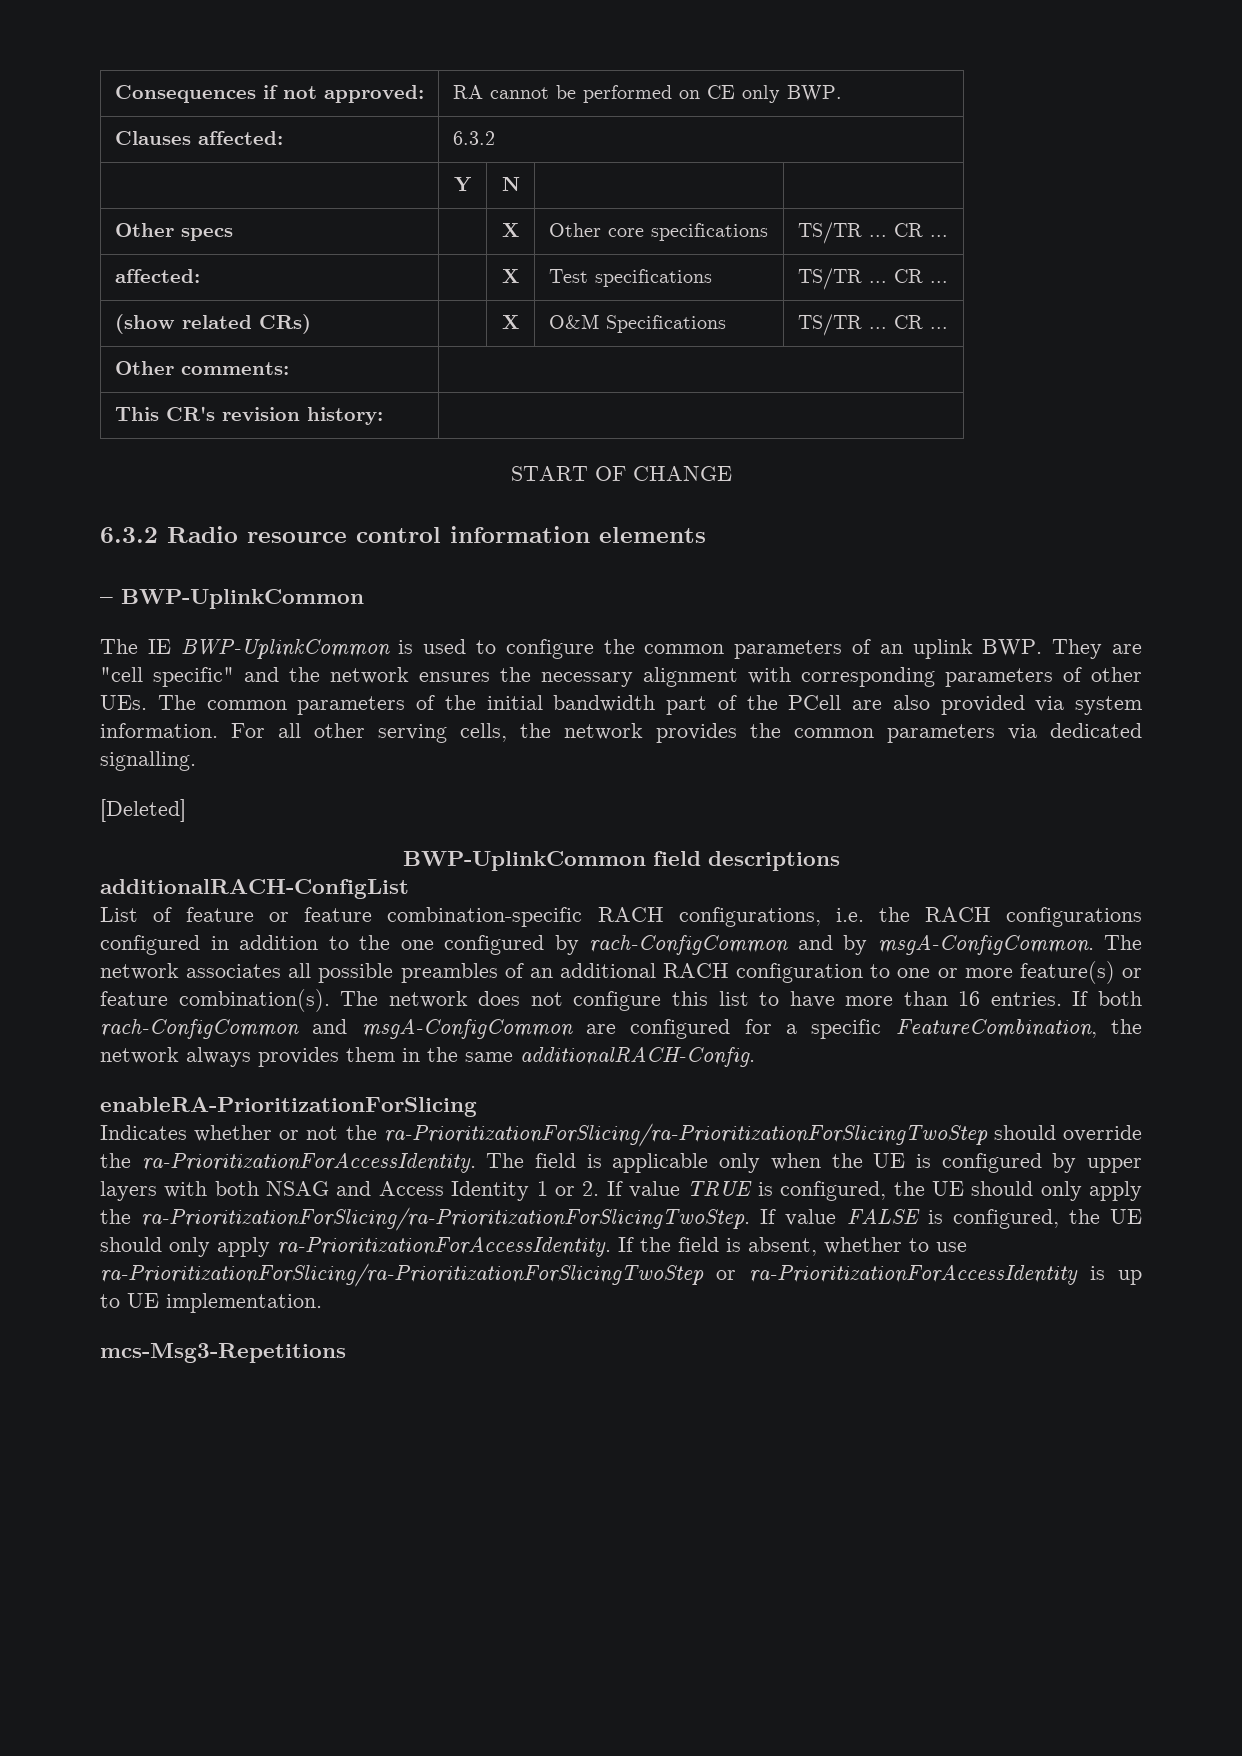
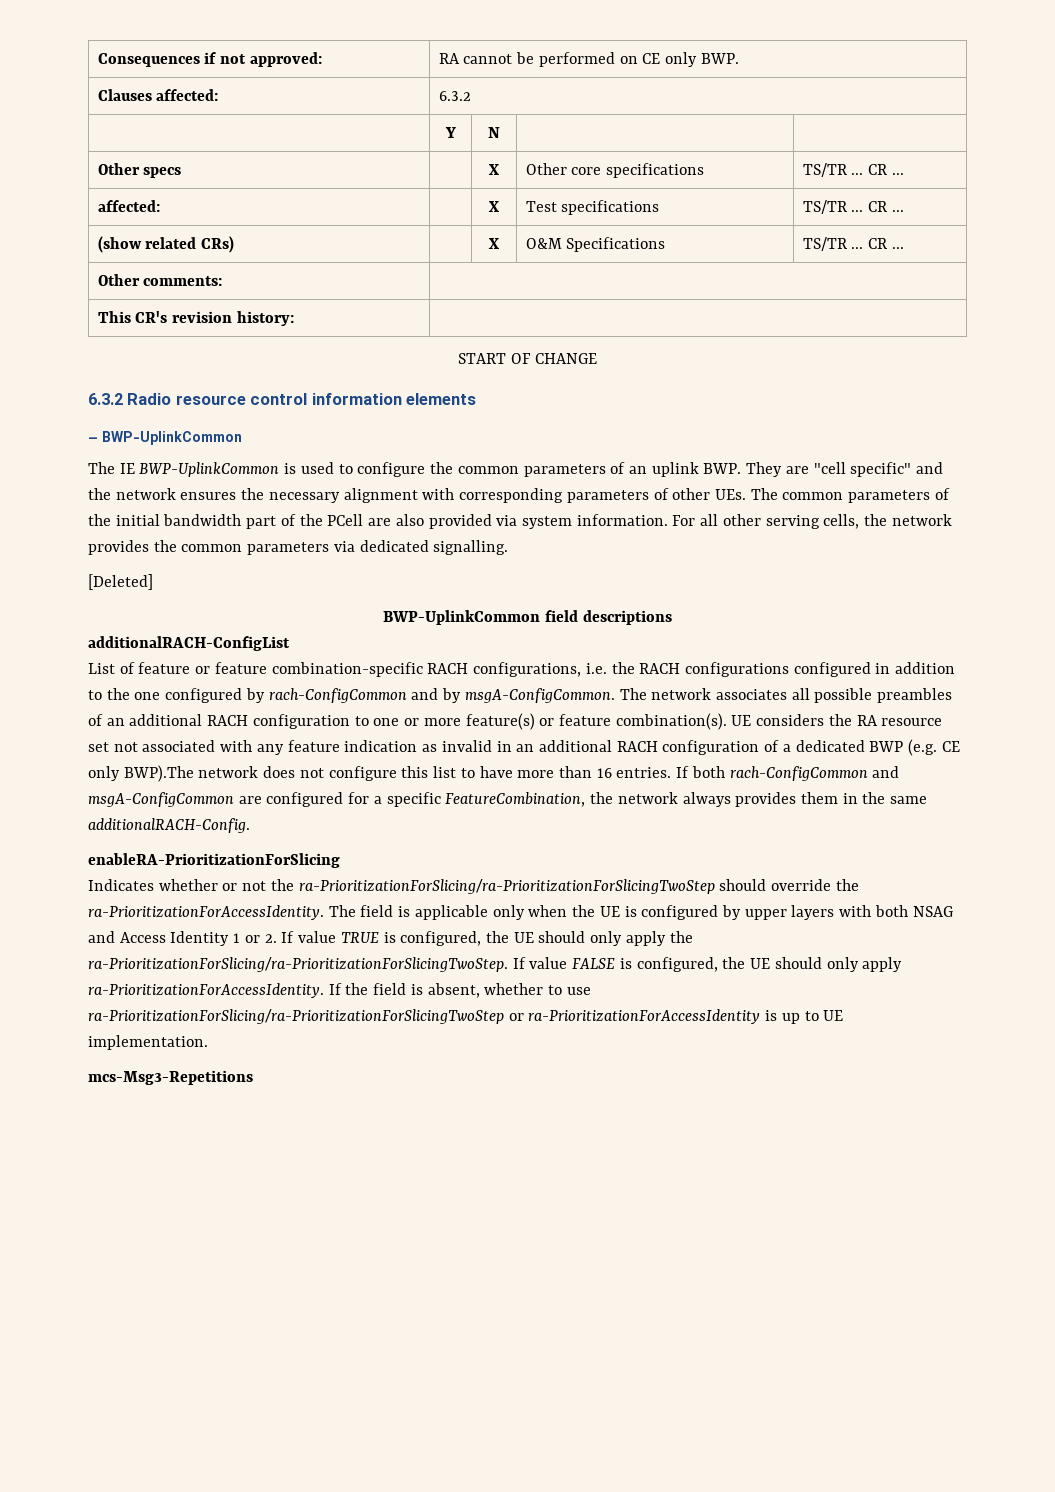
[340,991,379,1006] The -> [731,714,943,726] [88,739,960,756] [88,765,194,782] UE considers the RA resource set not associated with any feature indication as invalid in an additional RACH configuration of a dedicated BWP (e.g. CE only BWP).The

